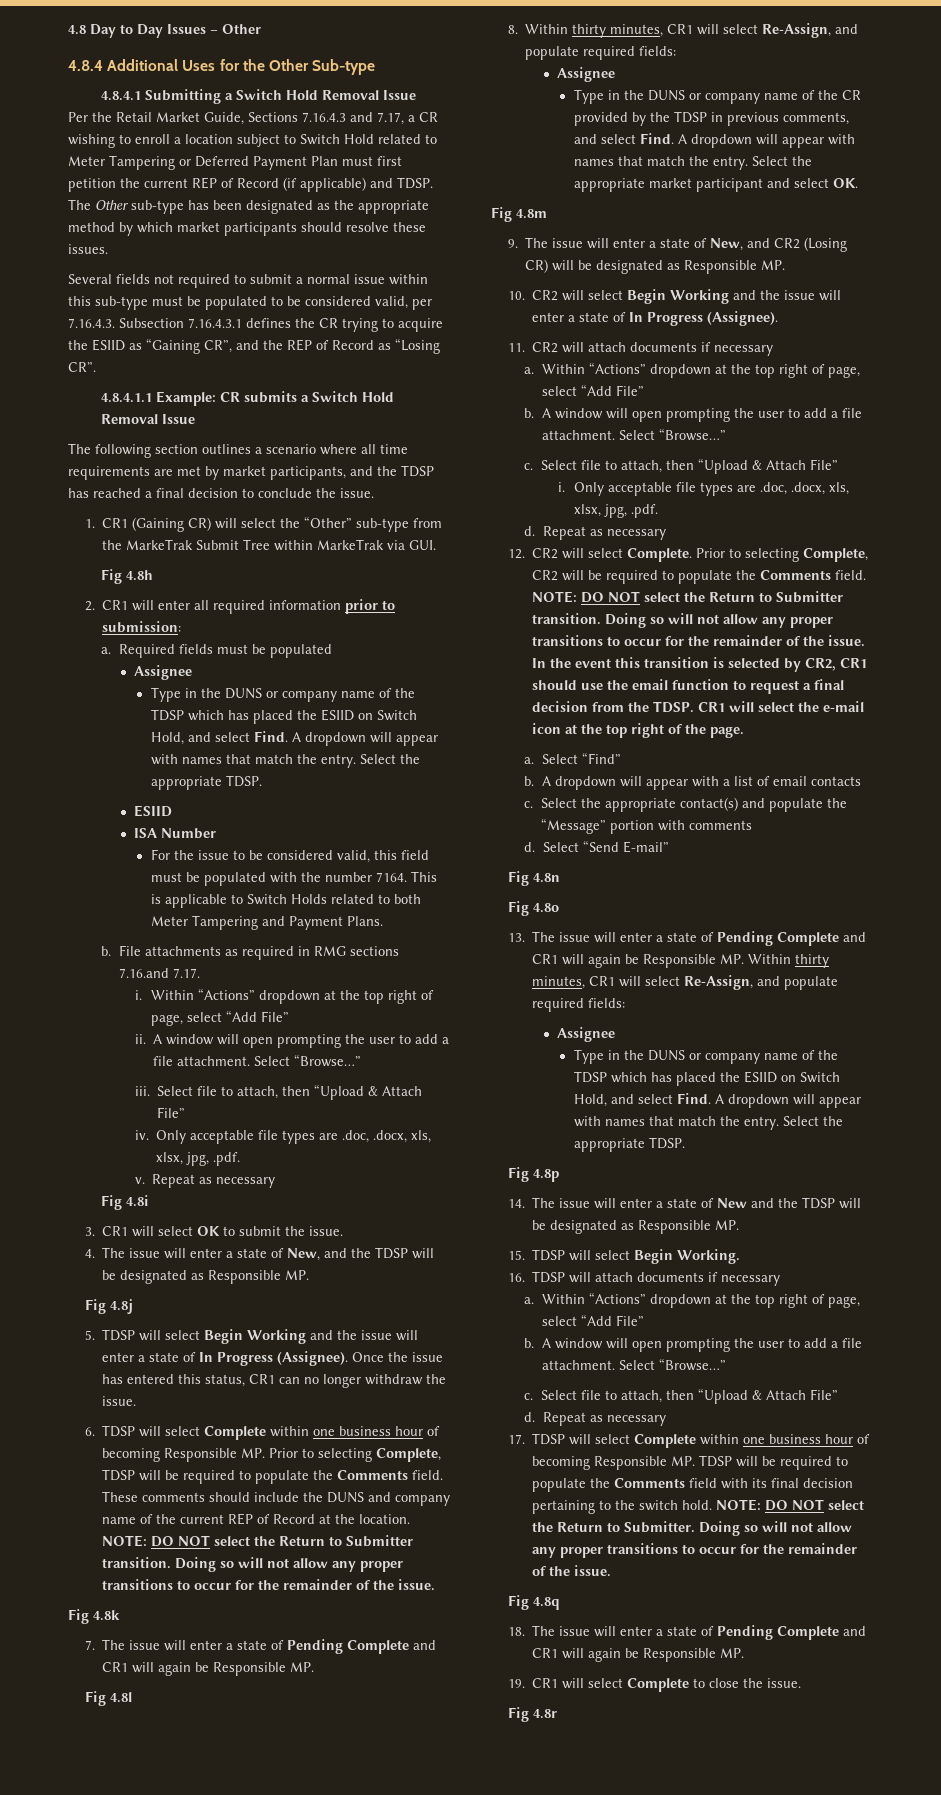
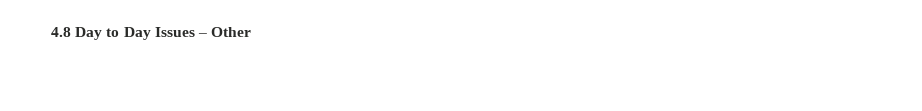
[68,59,376,75] [101,89,417,104] [68,112,438,125] [68,134,437,148] [68,155,402,170] [68,177,433,192] [68,199,429,214] [68,222,426,236] [68,244,108,254] [68,274,428,288] [68,296,432,310] [68,318,443,332] [68,338,440,354] [68,362,96,372] [101,391,395,406] [101,414,196,424] [68,443,408,458] [68,465,434,480] [68,488,374,498] [84,516,442,532] [101,539,436,551] [101,569,154,584] [84,599,395,614] [101,621,181,633] [101,644,332,658] [133,665,192,680] [150,687,415,702] [150,709,417,724] [150,731,438,746] [150,754,420,768] [150,775,262,790] [133,805,172,817] [133,828,216,839] [150,849,429,863] [150,871,437,886] [150,894,421,908] [150,915,383,930] [101,945,399,960] [118,968,200,978] [134,988,435,1004] [151,1010,290,1026] [134,1034,449,1048] [152,1054,361,1067] [134,1084,422,1100] [156,1107,185,1118] [134,1130,431,1144] [155,1152,240,1166] [134,1174,275,1188] [101,1195,150,1210] [84,1226,343,1237] [84,1247,434,1261] [101,1270,309,1284] [84,1299,133,1314] [84,1329,418,1344] [101,1351,443,1366] [101,1374,446,1388] [101,1396,136,1406] [84,1425,440,1440] [101,1448,441,1462] [101,1469,443,1484] [101,1491,450,1506] [101,1513,410,1525] [101,1535,413,1547] [101,1557,403,1572] [101,1579,435,1591] [68,1609,120,1624] [84,1639,436,1654] [101,1662,314,1676] [84,1691,132,1706] [507,23,858,38] [524,46,676,60] [556,67,615,82] [573,89,861,104] [573,111,849,126] [573,133,855,148] [573,156,812,170] [573,178,858,192] [491,207,547,222] [507,237,847,252] [524,259,785,274] [507,289,841,304] [531,311,778,326] [507,342,773,356] [524,362,860,378] [541,384,644,396] [524,408,862,422] [541,428,726,441] [524,458,838,474] [557,482,850,496] [574,504,659,518] [524,526,666,540] [507,548,868,562] [531,570,866,584] [531,591,843,603] [531,613,833,628] [531,635,865,647] [531,657,867,672] [531,679,844,694] [531,701,864,713] [531,723,744,738] [524,752,621,764] [524,776,861,790] [524,797,847,812] [540,818,752,834] [524,840,669,853] [507,871,560,886] [507,901,559,916] [507,931,866,946] [531,954,829,968] [531,975,838,990] [531,998,625,1012] [556,1027,615,1042] [573,1049,838,1064] [573,1071,840,1086] [573,1093,861,1108] [573,1116,843,1130] [573,1137,685,1152] [507,1167,559,1182] [507,1197,861,1209] [531,1220,739,1234] [507,1249,740,1264] [507,1271,780,1286] [524,1292,860,1308] [541,1314,644,1326] [524,1338,862,1352] [541,1358,726,1371] [524,1388,838,1404] [524,1412,666,1426] [507,1433,870,1448] [531,1455,848,1470] [531,1478,853,1492] [531,1499,864,1514] [531,1521,852,1536] [531,1543,857,1558] [531,1565,611,1577] [507,1595,560,1610] [507,1625,866,1640] [531,1648,744,1662] [507,1678,801,1692] [507,1707,557,1722] // 4.8.4 Additional Uses for the Other Sub-type // 4.8.4.1 Submitting a Switch Hold Removal Issue // Per the Retail Market Guide, Sections 7.16.4.3 and 7.17, a CR wishing to enroll a location subject to Switch Hold related to Meter Tampering or Deferred Payment Plan must first petition the current REP of Record (if applicable) and TDSP. The Other sub-type has been designated as the appropriate method by which market participants should resolve these issues. // Several fields not required to submit a normal issue within this sub-type must be populated to be considered valid, per 7.16.4.3. Subsection 7.16.4.3.1 defines the CR trying to acquire the ESIID as “Gaining CR”, and the REP of Record as “Losing CR”. // 4.8.4.1.1 Example: CR submits a Switch Hold Removal Issue // The following section outlines a scenario where all time requirements are met by market participants, and the TDSP has reached a final decision to conclude the issue. // 1. CR1 (Gaining CR) will select the “Other” sub-type from the MarkeTrak Submit Tree within MarkeTrak via GUI. // Fig 4.8h // 2. CR1 will enter all required information prior to submission: // a. Required fields must be populated // Assignee // Type in the DUNS or company name of the TDSP which has placed the ESIID on Switch Hold, and select Find. A dropdown will appear with names that match the entry. Select the appropriate TDSP. // ESIID // ISA Number // For the issue to be considered valid, this field must be populated with the number 7164. This is applicable to Switch Holds related to both Meter Tampering and Payment Plans. // b. File attachments as required in RMG sections 7.16.and 7.17. // i. Within “Actions” dropdown at the top right of page, select “Add File” // ii. A window will open prompting the user to add a file attachment. Select “Browse…” // iii. Select file to attach, then “Upload & Attach File” // iv. Only acceptable file types are .doc, .docx, xls, xlsx, jpg, .pdf. // v. Repeat as necessary // Fig 4.8i // 3. CR1 will select OK to submit the issue. // 4. The issue will enter a state of New, and the TDSP will be designated as Responsible MP. // Fig 4.8j // 5. TDSP will select Begin Working and the issue will enter a state of In Progress (Assignee). Once the issue has entered this status, CR1 can no longer withdraw the issue. // 6. TDSP will select Complete within one business hour of becoming Responsible MP. Prior to selecting Complete, TDSP will be required to populate the Comments field. These comments should include the DUNS and company name of the current REP of Record at the location. NOTE: DO NOT select the Return to Submitter transition. Doing so will not allow any proper transitions to occur for the remainder of the issue. // Fig 4.8k // 7. The issue will enter a state of Pending Complete and CR1 will again be Responsible MP. // Fig 4.8l // 8. Within thirty minutes, CR1 will select Re-Assign, and populate required fields: // Assignee // Type in the DUNS or company name of the CR provided by the TDSP in previous comments, and select Find. A dropdown will appear with names that match the entry. Select the appropriate market participant and select OK. // Fig 4.8m // 9. The issue will enter a state of New, and CR2 (Losing CR) will be designated as Responsible MP. // 10. CR2 will select Begin Working and the issue will enter a state of In Progress (Assignee). // 11. CR2 will attach documents if necessary // a. Within “Actions” dropdown at the top right of page, select “Add File” // b. A window will open prompting the user to add a file attachment. Select “Browse…” // c. Select file to attach, then “Upload & Attach File” // i. Only acceptable file types are .doc, .docx, xls, xlsx, jpg, .pdf. // d. Repeat as necessary // 12. CR2 will select Complete. Prior to selecting Complete, CR2 will be required to populate the Comments field. NOTE: DO NOT select the Return to Submitter transition. Doing so will not allow any proper transitions to occur for the remainder of the issue. In the event this transition is selected by CR2, CR1 should use the email function to request a final decision from the TDSP. CR1 will select the e-mail icon at the top right of the page. // a. Select “Find” // b. A dropdown will appear with a list of email contacts // c. Select the appropriate contact(s) and populate the “Message” portion with comments // d. Select “Send E-mail” // Fig 4.8n // Fig 4.8o // 13. The issue will enter a state of Pending Complete and CR1 will again be Responsible MP. Within thirty minutes, CR1 will select Re-Assign, and populate required fields: // Assignee // Type in the DUNS or company name of the TDSP which has placed the ESIID on Switch Hold, and select Find. A dropdown will appear with names that match the entry. Select the appropriate TDSP. // Fig 4.8p // 14. The issue will enter a state of New and the TDSP will be designated as Responsible MP. // 15. TDSP will select Begin Working. // 16. TDSP will attach documents if necessary // a. Within “Actions” dropdown at the top right of page, select “Add File” // b. A window will open prompting the user to add a file attachment. Select “Browse…” // c. Select file to attach, then “Upload & Attach File” // d. Repeat as necessary // 17. TDSP will select Complete within one business hour of becoming Responsible MP. TDSP will be required to populate the Comments field with its final decision pertaining to the switch hold. NOTE: DO NOT select the Return to Submitter. Doing so will not allow any proper transitions to occur for the remainder of the issue. // Fig 4.8q // 18. The issue will enter a state of Pending Complete and CR1 will again be Responsible MP. // 19. CR1 will select Complete to close the issue. // Fig 4.8r -> (252, 32) none

